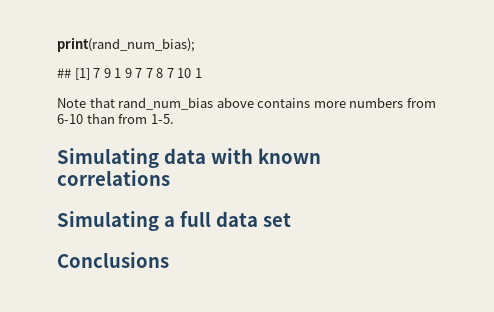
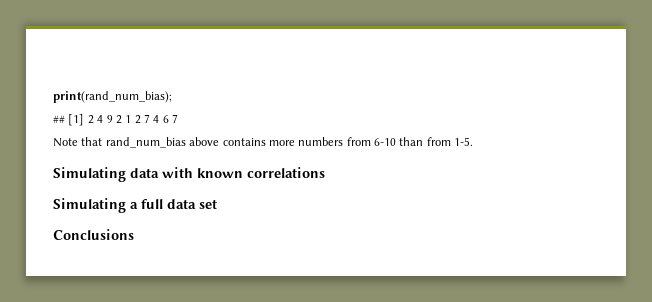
[93,68,202,78] 7 9 1 9 7 7 8 7 10 1 -> [87,114,179,124] 2 4 9 2 1 2 7 4 6 7

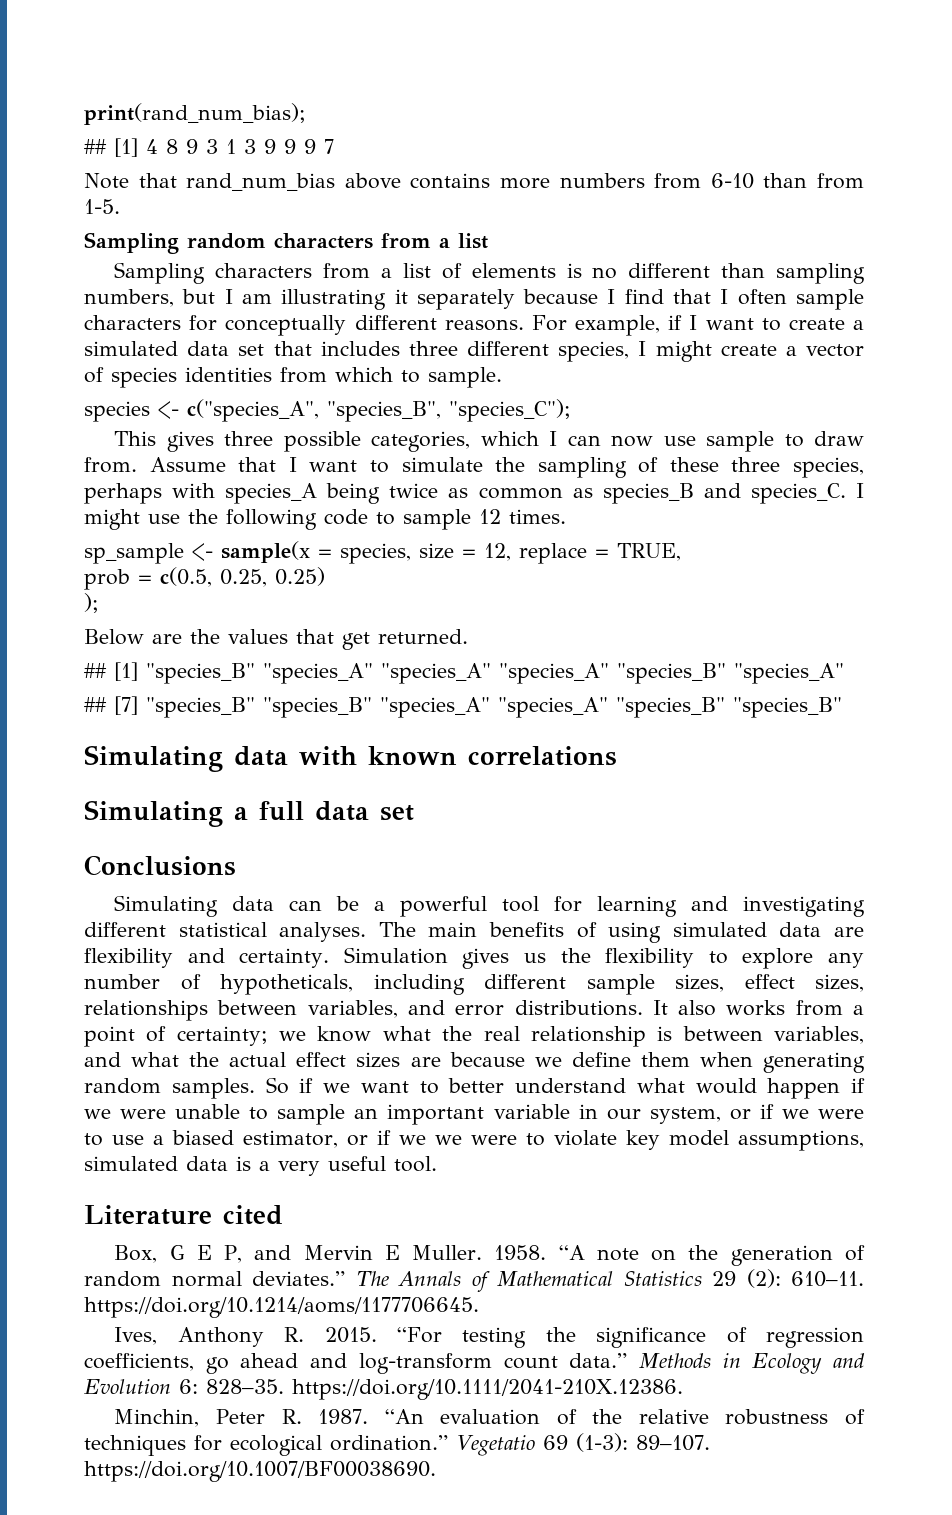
[87,114,169,124] 2 4 9 2 1 2 7 4 6 -> [146,139,316,154] 4 8 9 3 1 3 9 9 9
(474, 141) none -> [84,232,488,254] [114,262,866,284] [84,289,864,310] [84,315,864,336] [84,341,864,362] [84,367,502,388] [84,399,571,422] [114,431,864,452] [84,457,865,478] [84,483,864,504] [84,509,566,530] [84,541,681,564] [84,567,325,590] [84,593,99,613] [84,629,468,650] [84,662,844,684] [84,696,842,718] // Sampling random characters from a list // Sampling characters from a list of elements is no different than sampling numbers, but I am illustrating it separately because I find that I often sample characters for conceptually different reasons. For example, if I want to create a simulated data set that includes three different species, I might create a vector of species identities from which to sample. // species <- c("species_A", "species_B", "species_C"); // This gives three possible categories, which I can now use sample to draw from. Assume that I want to simulate the sampling of these three species, perhaps with species_A being twice as common as species_B and species_C. I might use the following code to sample 12 times. // sp_sample <- sample(x = species, size = 12, replace = TRUE, // prob = c(0.5, 0.25, 0.25) // ); // Below are the values that get returned. // ## [1] "species_B" "species_A" "species_A" "species_A" "species_B" "species_A" // ## [7] "species_B" "species_B" "species_A" "species_A" "species_B" "species_B"
(134, 234) none -> [114,895,865,917] [84,922,865,943] [84,947,864,969] [84,974,864,995] [84,1000,864,1021] [84,1026,865,1047] [84,1052,866,1073] [84,1077,865,1099] [84,1104,864,1125] [84,1130,864,1151] [84,1156,437,1176] [84,1205,283,1225] [114,1245,865,1266] [84,1269,864,1292] [84,1297,479,1318] [114,1327,865,1348] [84,1353,866,1374] [84,1379,683,1400] [114,1409,865,1427] [84,1433,710,1456] [84,1461,436,1482] // Simulating data can be a powerful tool for learning and investigating different statistical analyses. The main benefits of using simulated data are flexibility and certainty. Simulation gives us the flexibility to explore any number of hypotheticals, including different sample sizes, effect sizes, relationships between variables, and error distributions. It also works from a point of certainty; we know what the real relationship is between variables, and what the actual effect sizes are because we define them when generating random samples. So if we want to better understand what would happen if we were unable to sample an important variable in our system, or if we were to use a biased estimator, or if we we were to violate key model assumptions, simulated data is a very useful tool. // Literature cited // Box, G E P, and Mervin E Muller. 1958. “A note on the generation of random normal deviates.” The Annals of Mathematical Statistics 29 (2): 610–11. https://doi.org/10.1214/aoms/1177706645. // Ives, Anthony R. 2015. “For testing the significance of regression coefficients, go ahead and log-transform count data.” Methods in Ecology and Evolution 6: 828–35. https://doi.org/10.1111/2041-210X.12386. // Minchin, Peter R. 1987. “An evaluation of the relative robustness of techniques for ecological ordination.” Vegetatio 69 (1-3): 89–107. https://doi.org/10.1007/BF00038690.

